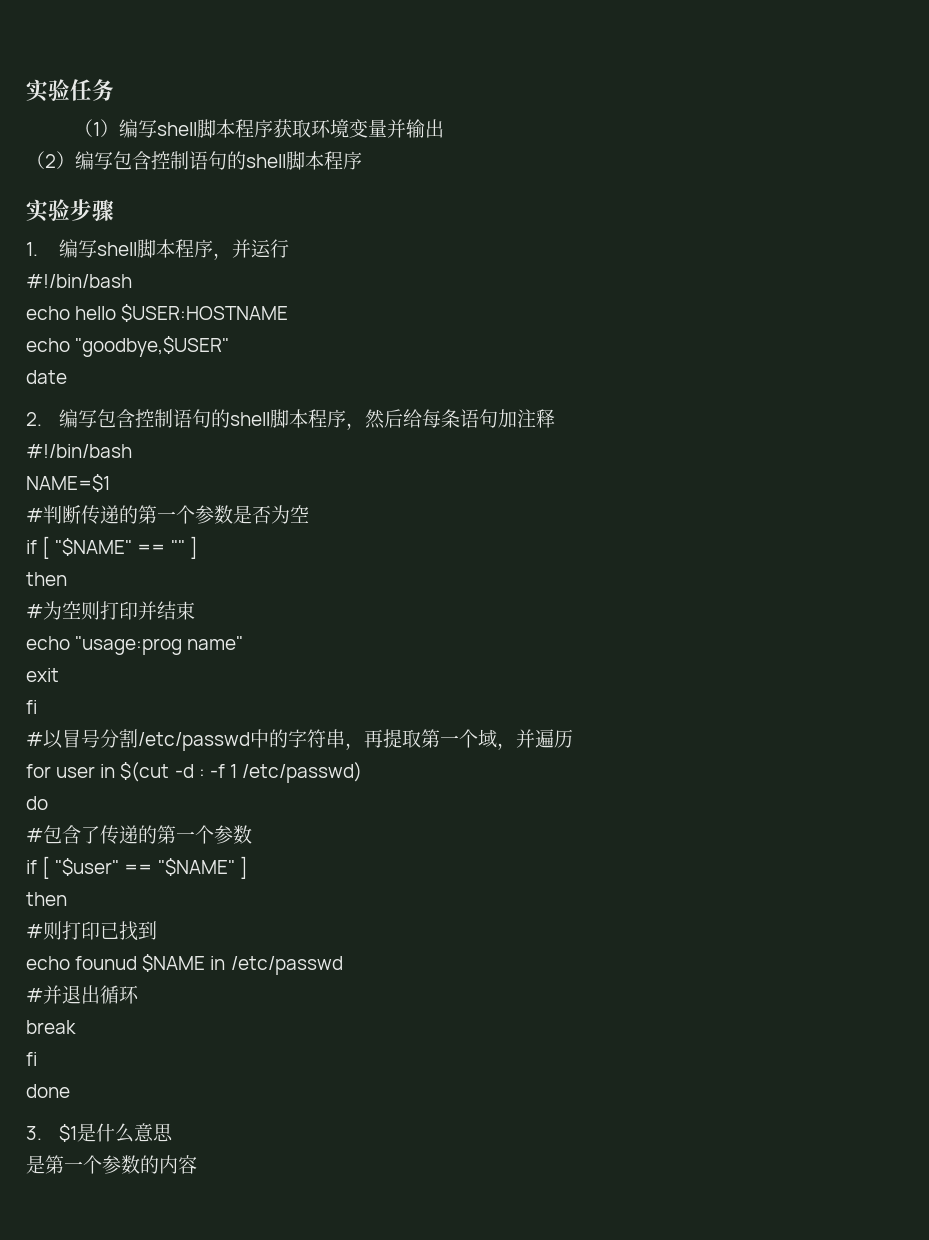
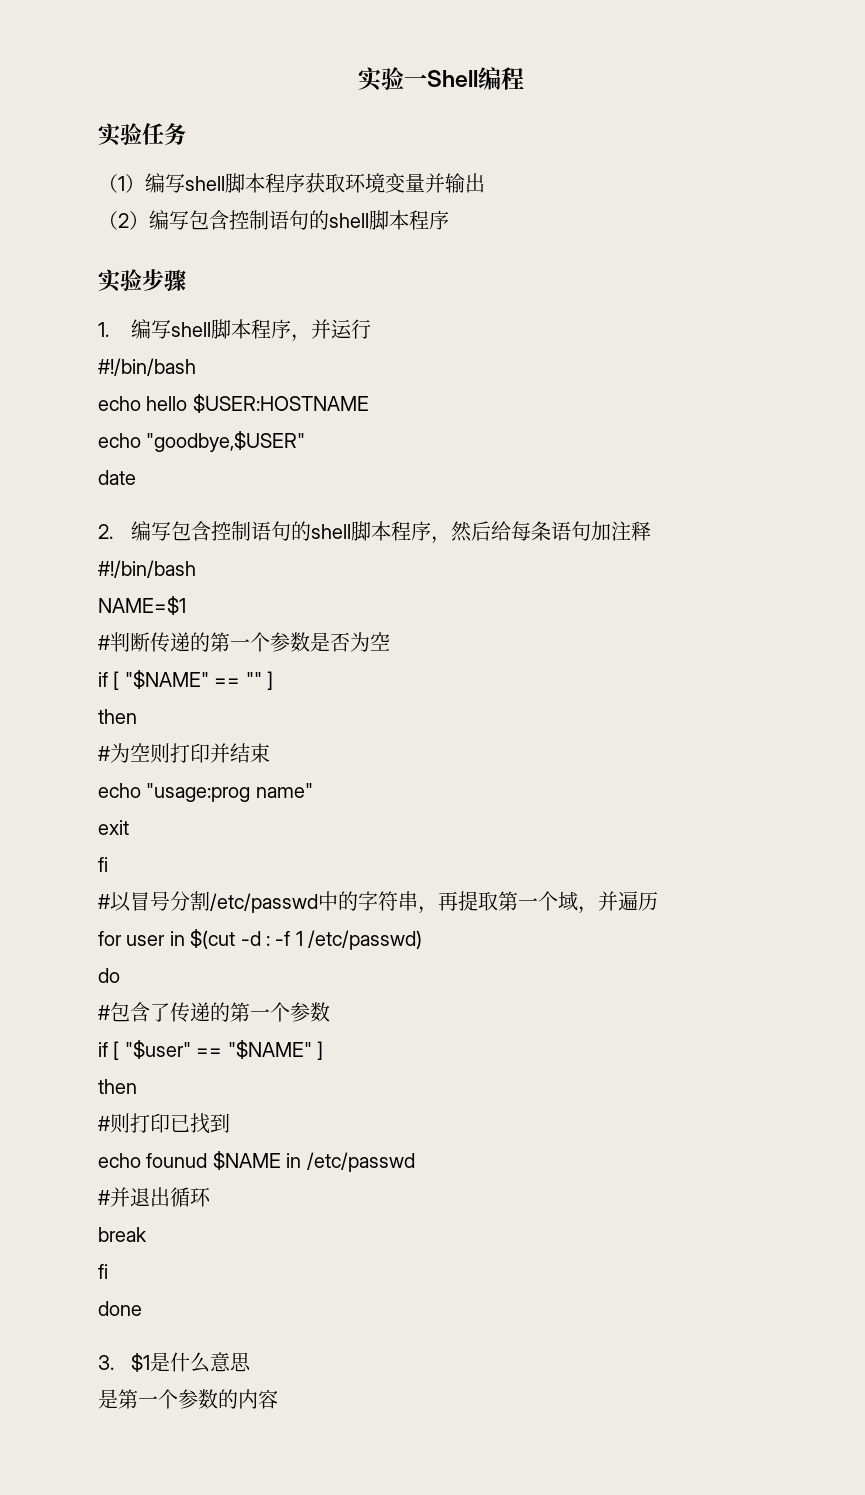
[26,79,70,102] 实验 -> [358,67,524,91] [98,123,142,146] 实验一Shell编程 // 实验

